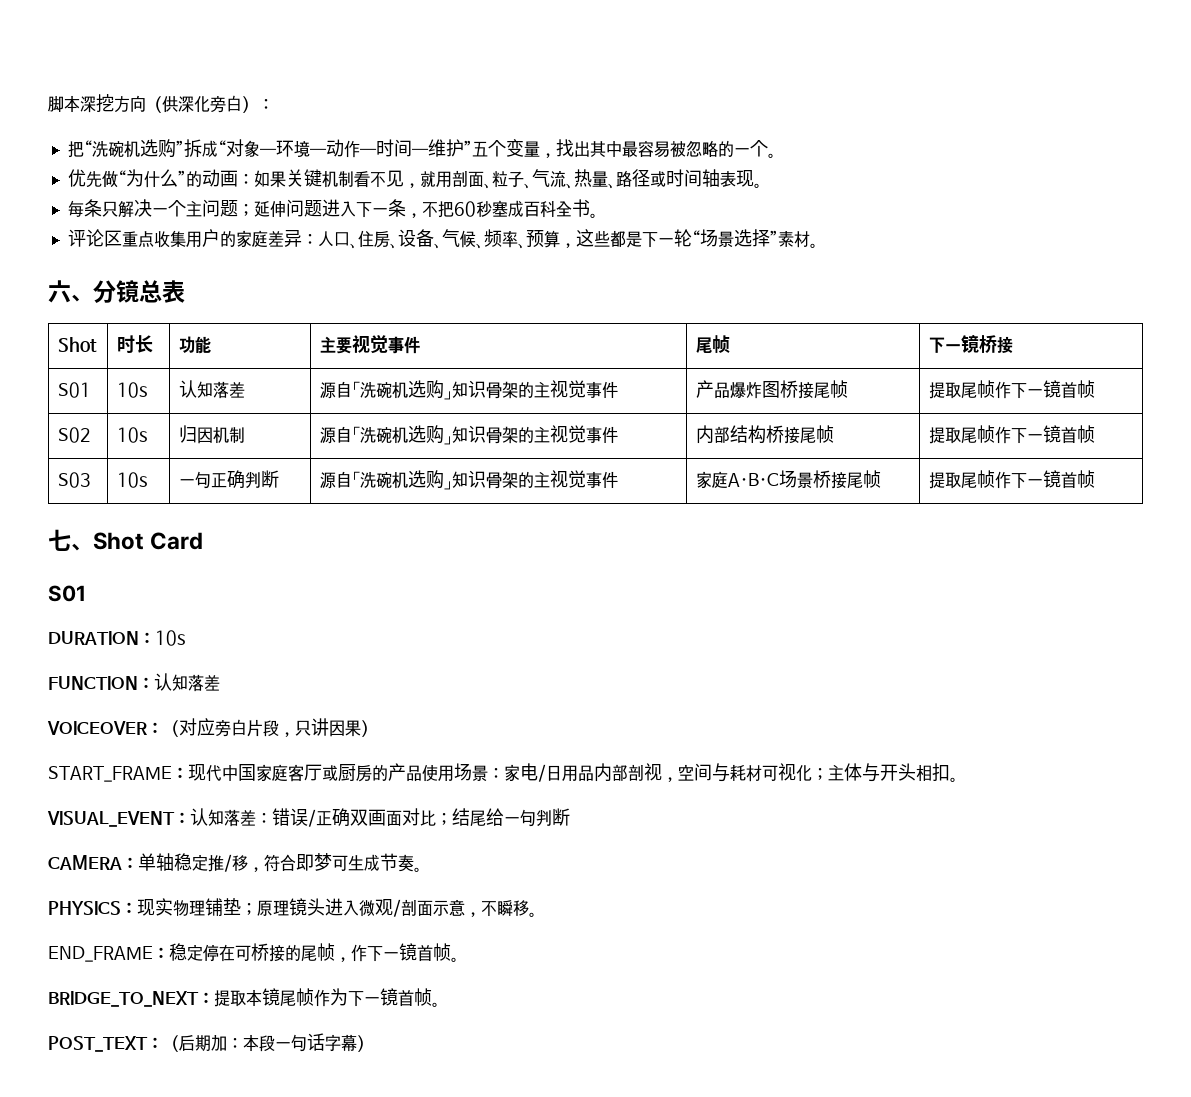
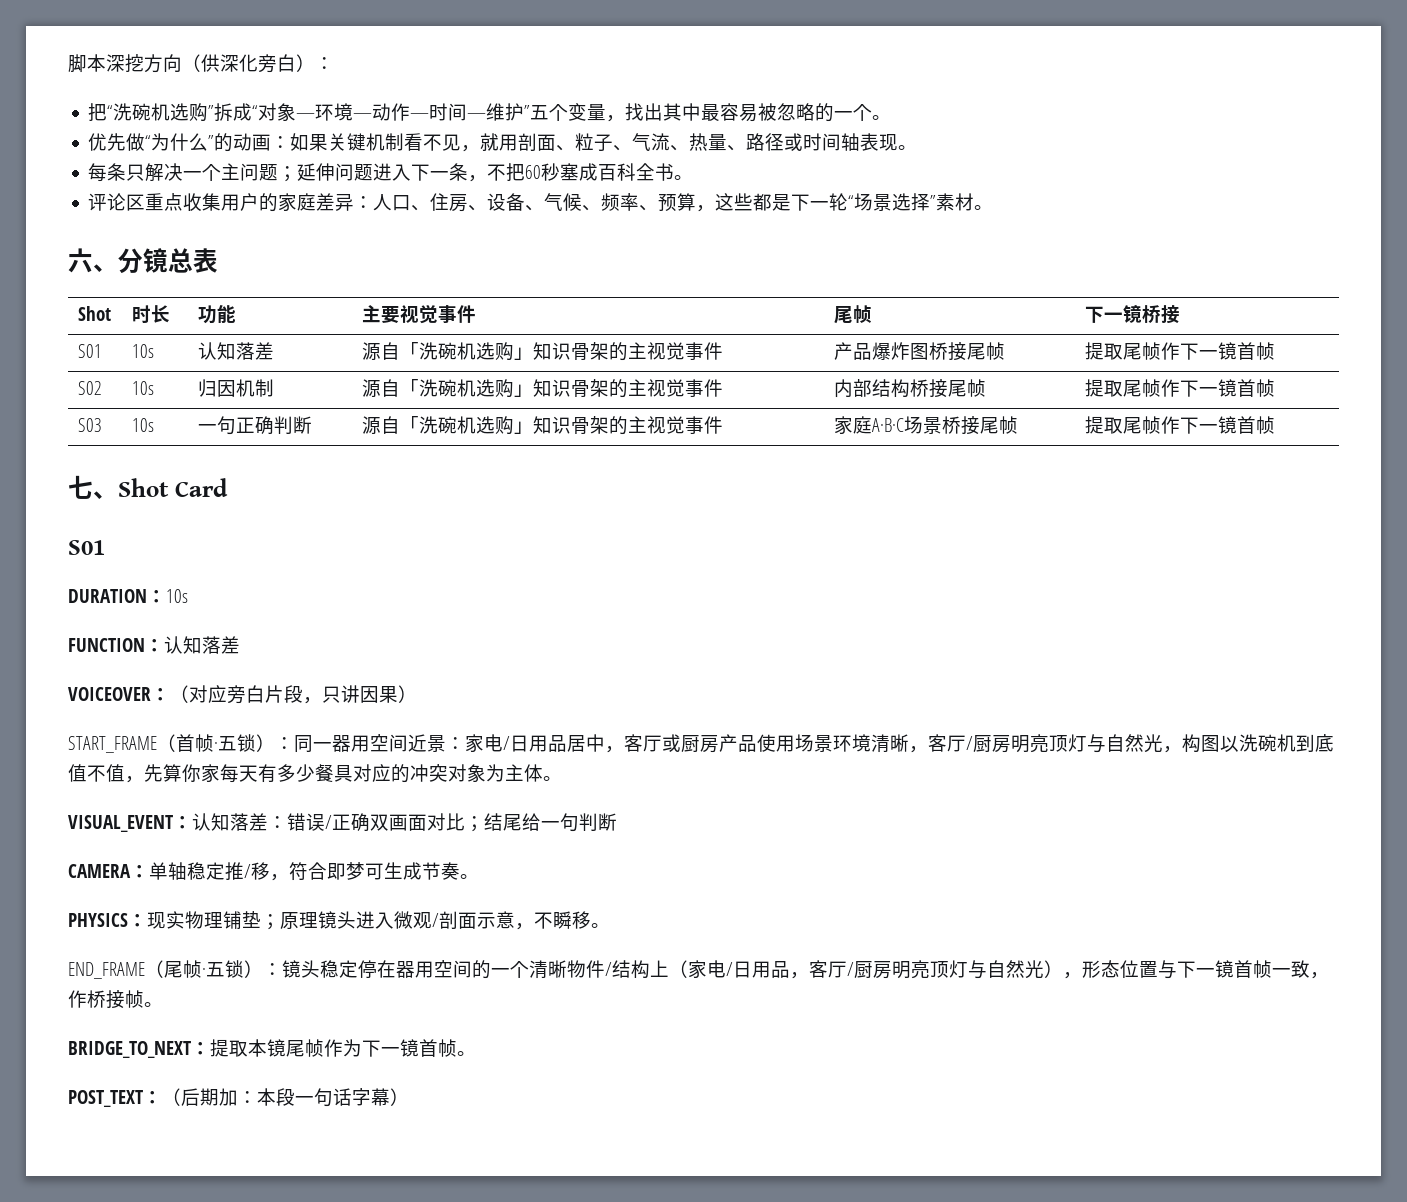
[171,763,472,782] ：现代中国家庭客厅或厨房的产品使用场 -> [156,734,427,753] （首帧·五锁）：同一器用空间近
[593,763,950,782] 内部剖视，空间与耗材可视化；主体与开头相扣 -> [566,734,1334,753] [68,764,543,783] 居中，客厅或厨房产品使用场景环境清晰，客厅/厨房明亮顶灯与自然光，构图以洗碗机到底值不值，先算你家每天有多少餐具对应的冲突对象为主体
[153,943,433,962] ：稳定停在可桥接的尾帧，作下一镜首 -> [145,960,1329,979] [68,990,125,1009] （尾帧·五锁）：镜头稳定停在器用空间的一个清晰物件/结构上（家电/日用品，客厅/厨房明亮顶灯与自然光），形态位置与下一镜首帧一致，作桥接

